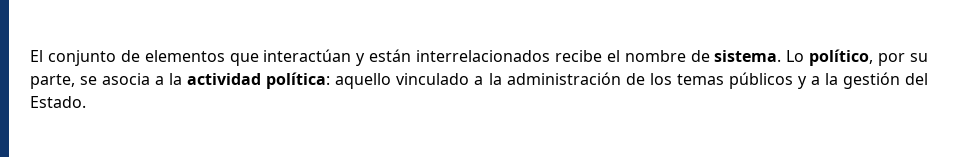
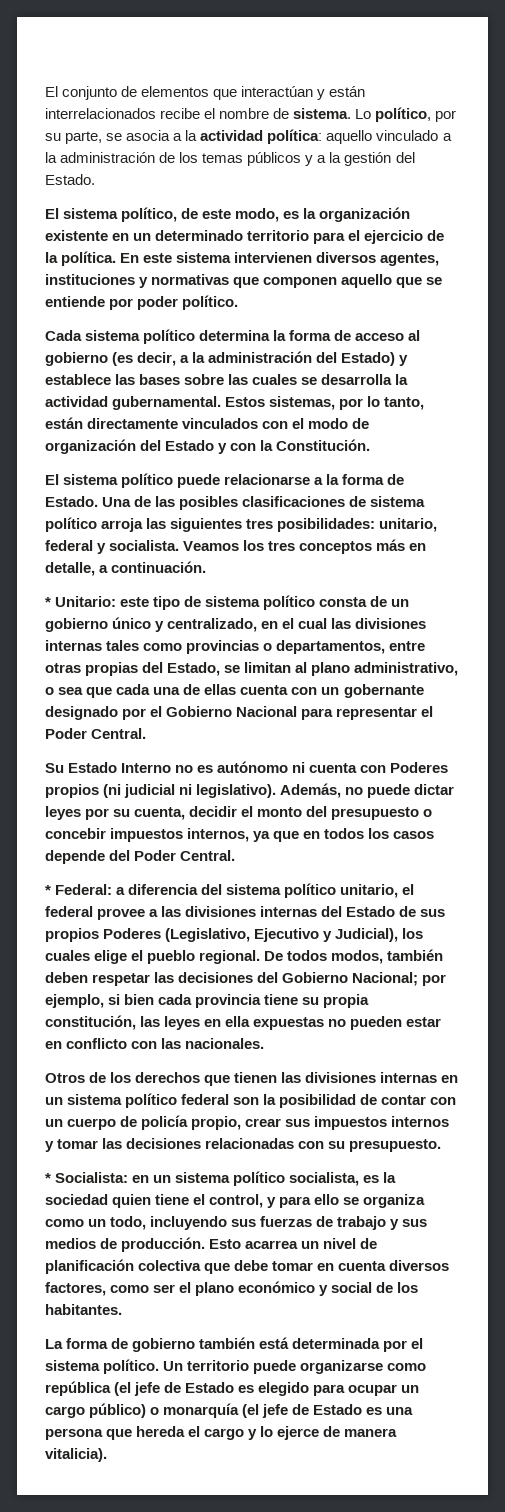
(86, 102) none -> [45,207,411,222] [45,230,445,244] [45,251,440,266] [45,274,443,288] [45,295,239,310] [45,329,421,344] [45,351,409,366] [45,374,409,385] [45,396,425,410] [45,417,370,429] [45,439,371,454] [45,473,405,488] [45,496,426,510] [45,517,438,532] [45,539,427,554] [45,561,207,576] [45,595,410,610] [45,617,427,632] [45,640,426,654] [45,662,459,676] [45,684,424,698] [45,706,434,720] [45,728,147,739] [45,761,449,773] [45,783,455,798] [45,806,433,820] [45,828,435,842] [45,850,236,864] [45,883,415,898] [45,906,446,920] [45,928,424,942] [45,949,444,964] [45,972,447,986] [45,994,370,1008] [45,1015,442,1030] [45,1038,265,1049] [45,1072,459,1086] [45,1093,457,1108] [45,1115,450,1130] [45,1138,442,1152] [45,1171,397,1186] [45,1194,426,1208] [45,1216,428,1230] [45,1237,378,1252] [45,1259,450,1274] [45,1281,419,1296] [45,1304,122,1315] [45,1337,424,1352] [45,1359,427,1374] [45,1381,420,1396] [45,1403,414,1418] [45,1426,398,1440] [45,1448,107,1462] // El sistema político, de este modo, es la organización existente en un determinado territorio para el ejercicio de la política. En este sistema intervienen diversos agentes, instituciones y normativas que componen aquello que se entiende por poder político. // Cada sistema político determina la forma de acceso al gobierno (es decir, a la administración del Estado) y establece las bases sobre las cuales se desarrolla la actividad gubernamental. Estos sistemas, por lo tanto, están directamente vinculados con el modo de organización del Estado y con la Constitución. // El sistema político puede relacionarse a la forma de Estado. Una de las posibles clasificaciones de sistema político arroja las siguientes tres posibilidades: unitario, federal y socialista. Veamos los tres conceptos más en detalle, a continuación. // * Unitario: este tipo de sistema político consta de un gobierno único y centralizado, en el cual las divisiones internas tales como provincias o departamentos, entre otras propias del Estado, se limitan al plano administrativo, o sea que cada una de ellas cuenta con un gobernante designado por el Gobierno Nacional para representar el Poder Central. // Su Estado Interno no es autónomo ni cuenta con Poderes propios (ni judicial ni legislativo). Además, no puede dictar leyes por su cuenta, decidir el monto del presupuesto o concebir impuestos internos, ya que en todos los casos depende del Poder Central. // * Federal: a diferencia del sistema político unitario, el federal provee a las divisiones internas del Estado de sus propios Poderes (Legislativo, Ejecutivo y Judicial), los cuales elige el pueblo regional. De todos modos, también deben respetar las decisiones del Gobierno Nacional; por ejemplo, si bien cada provincia tiene su propia constitución, las leyes en ella expuestas no pueden estar en conflicto con las nacionales. // Otros de los derechos que tienen las divisiones internas en un sistema político federal son la posibilidad de contar con un cuerpo de policía propio, crear sus impuestos internos y tomar las decisiones relacionadas con su presupuesto. // * Socialista: en un sistema político socialista, es la sociedad quien tiene el control, y para ello se organiza como un todo, incluyendo sus fuerzas de trabajo y sus medios de producción. Esto acarrea un nivel de planificación colectiva que debe tomar en cuenta diversos factores, como ser el plano económico y social de los habitantes. // La forma de gobierno también está determinada por el sistema político. Un territorio puede organizarse como república (el jefe de Estado es elegido para ocupar un cargo público) o monarquía (el jefe de Estado es una persona que hereda el cargo y lo ejerce de manera vitalicia).

